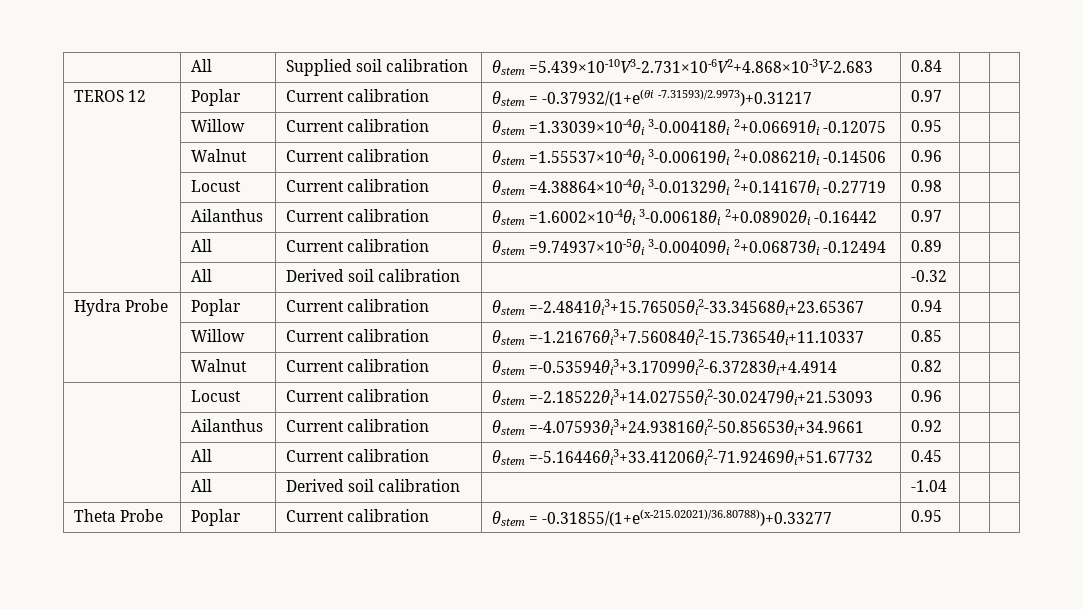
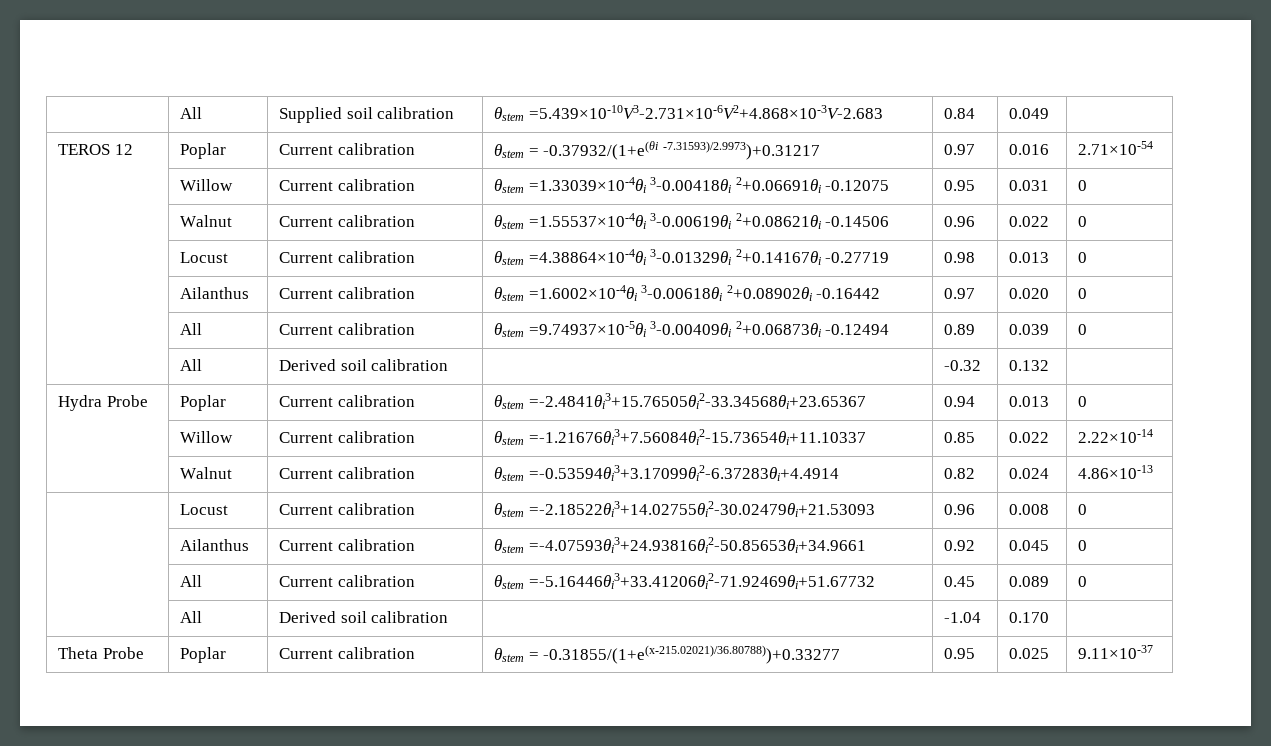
(942, 66) none -> [1009,108,1050,119] 0.049
(942, 96) | -> [1009,144,1050,155] [1078,141,1154,155] 0.016 | 2.71×10-54
(942, 126) | -> [1009,180,1050,191] [1078,180,1088,191] 0.031 | 0
(942, 156) | -> [1009,216,1050,227] [1078,216,1088,227] 0.022 | 0
(942, 186) | -> [1009,252,1050,263] [1078,252,1088,263] 0.013 | 0
(942, 216) | -> [1009,288,1050,299] [1078,288,1088,299] 0.020 | 0
(942, 246) | -> [1009,324,1050,335] [1078,324,1088,335] 0.039 | 0
(947, 276) none -> [1009,360,1050,371] 0.132
(942, 306) | -> [1009,396,1050,407] [1078,396,1088,407] 0.013 | 0
(942, 336) | -> [1009,432,1050,443] [1078,429,1154,443] 0.022 | 2.22×10-14
(942, 366) | -> [1009,468,1050,479] [1078,465,1154,479] 0.024 | 4.86×10-13
(942, 396) | -> [1009,504,1050,515] [1078,504,1088,515] 0.008 | 0
(942, 426) | -> [1009,540,1050,551] [1078,540,1088,551] 0.045 | 0
(942, 456) | -> [1009,576,1050,587] [1078,576,1088,587] 0.089 | 0
(947, 486) none -> [1009,612,1050,623] 0.170
(942, 516) | -> [1009,648,1050,659] [1078,645,1154,659] 0.025 | 9.11×10-37

